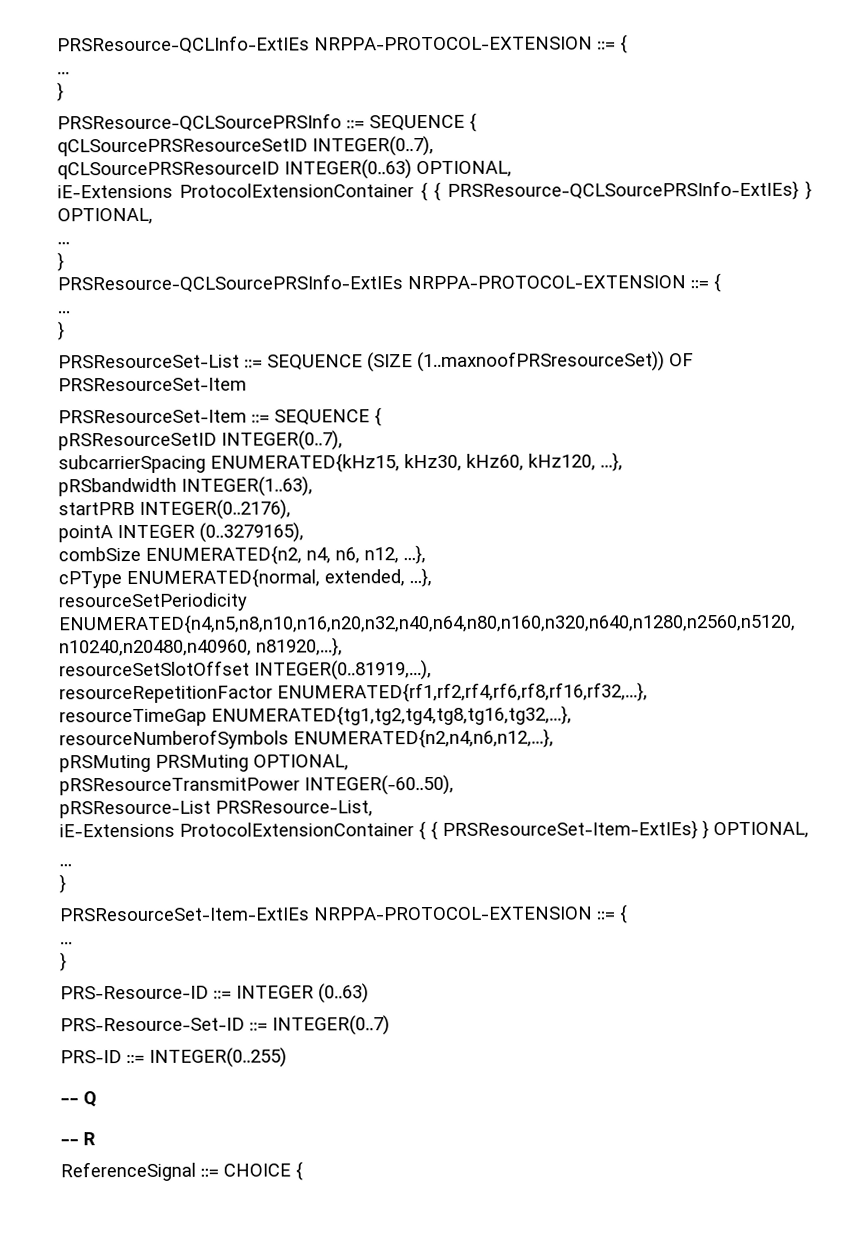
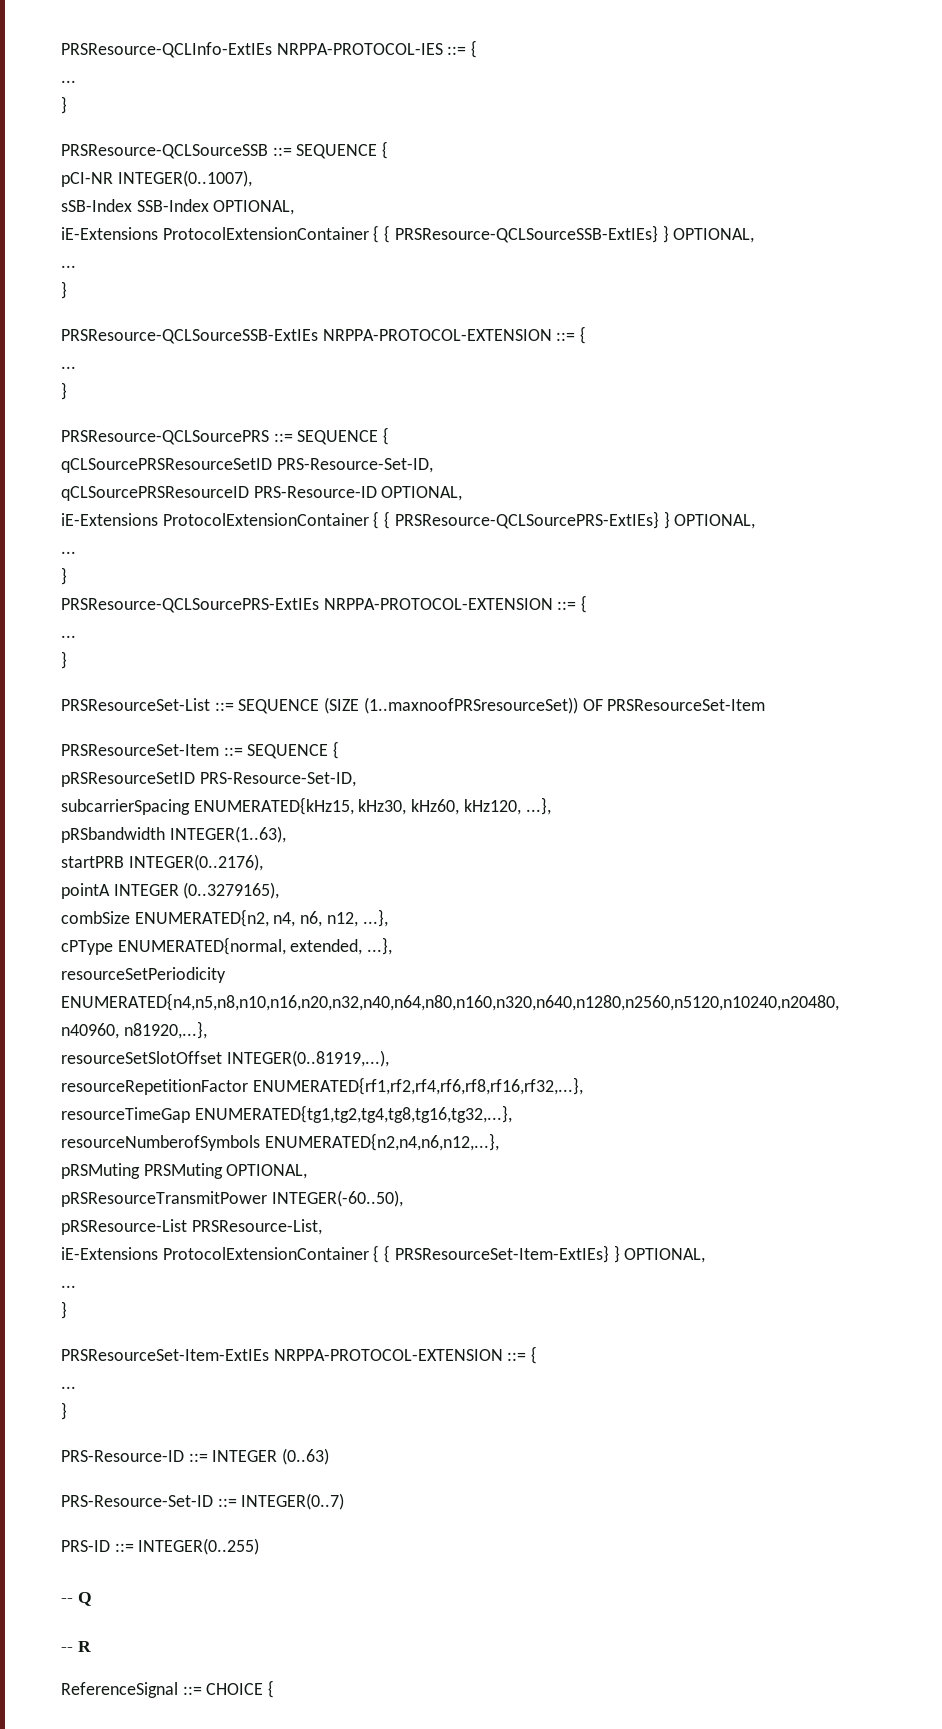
[314,34,628,54] [57,71,70,75] [57,82,64,102] [57,113,342,133] NRPPA-PROTOCOL-EXTENSION ::= { // ... // } // PRSResource-QCLSourcePRSInfo -> [276,40,478,58] [61,80,76,83] [61,96,67,114] [61,141,389,159] [61,170,252,187] [61,199,295,215] [61,225,755,243] [61,265,76,268] [61,281,67,299] [61,326,587,344] [61,366,76,369] [61,382,67,400] [61,430,269,445] NRPPA-PROTOCOL-IES ::= { // ... // } // PRSResource-QCLSourceSSB ::= SEQUENCE { // pCI-NR INTEGER(0..1007), // sSB-Index SSB-Index OPTIONAL, // iE-Extensions ProtocolExtensionContainer { { PRSResource-QCLSourceSSB-ExtIEs} } OPTIONAL, // ... // } // PRSResource-QCLSourceSSB-ExtIEs NRPPA-PROTOCOL-EXTENSION ::= { // ... // } // PRSResource-QCLSourcePRS
[312,135,434,157] INTEGER(0..7), -> [276,458,433,473] PRS-Resource-Set-ID,
[284,159,512,180] [57,180,812,202] [57,207,153,225] [57,241,70,245] [57,252,64,272] [57,274,403,294] INTEGER(0..63) OPTIONAL, // iE-Extensions ProtocolExtensionContainer { { PRSResource-QCLSourcePRSInfo-ExtIEs} } OPTIONAL, // ... // } // PRSResource-QCLSourcePRSInfo-ExtIEs -> [253,486,463,501] [61,511,756,529] [61,551,76,554] [61,567,67,585] [61,598,319,613] PRS-Resource-ID OPTIONAL, // iE-Extensions ProtocolExtensionContainer { { PRSResource-QCLSourcePRS-ExtIEs} } OPTIONAL, // ... // } // PRSResource-QCLSourcePRS-ExtIEs
[221,430,343,451] INTEGER(0..7), -> [199,772,356,787] PRS-Resource-Set-ID,

